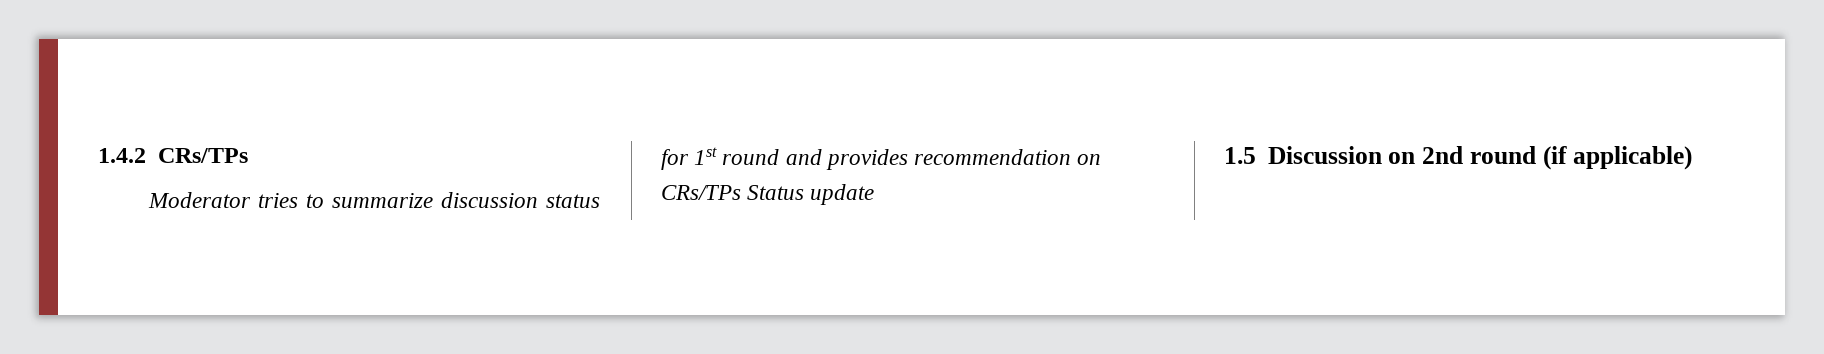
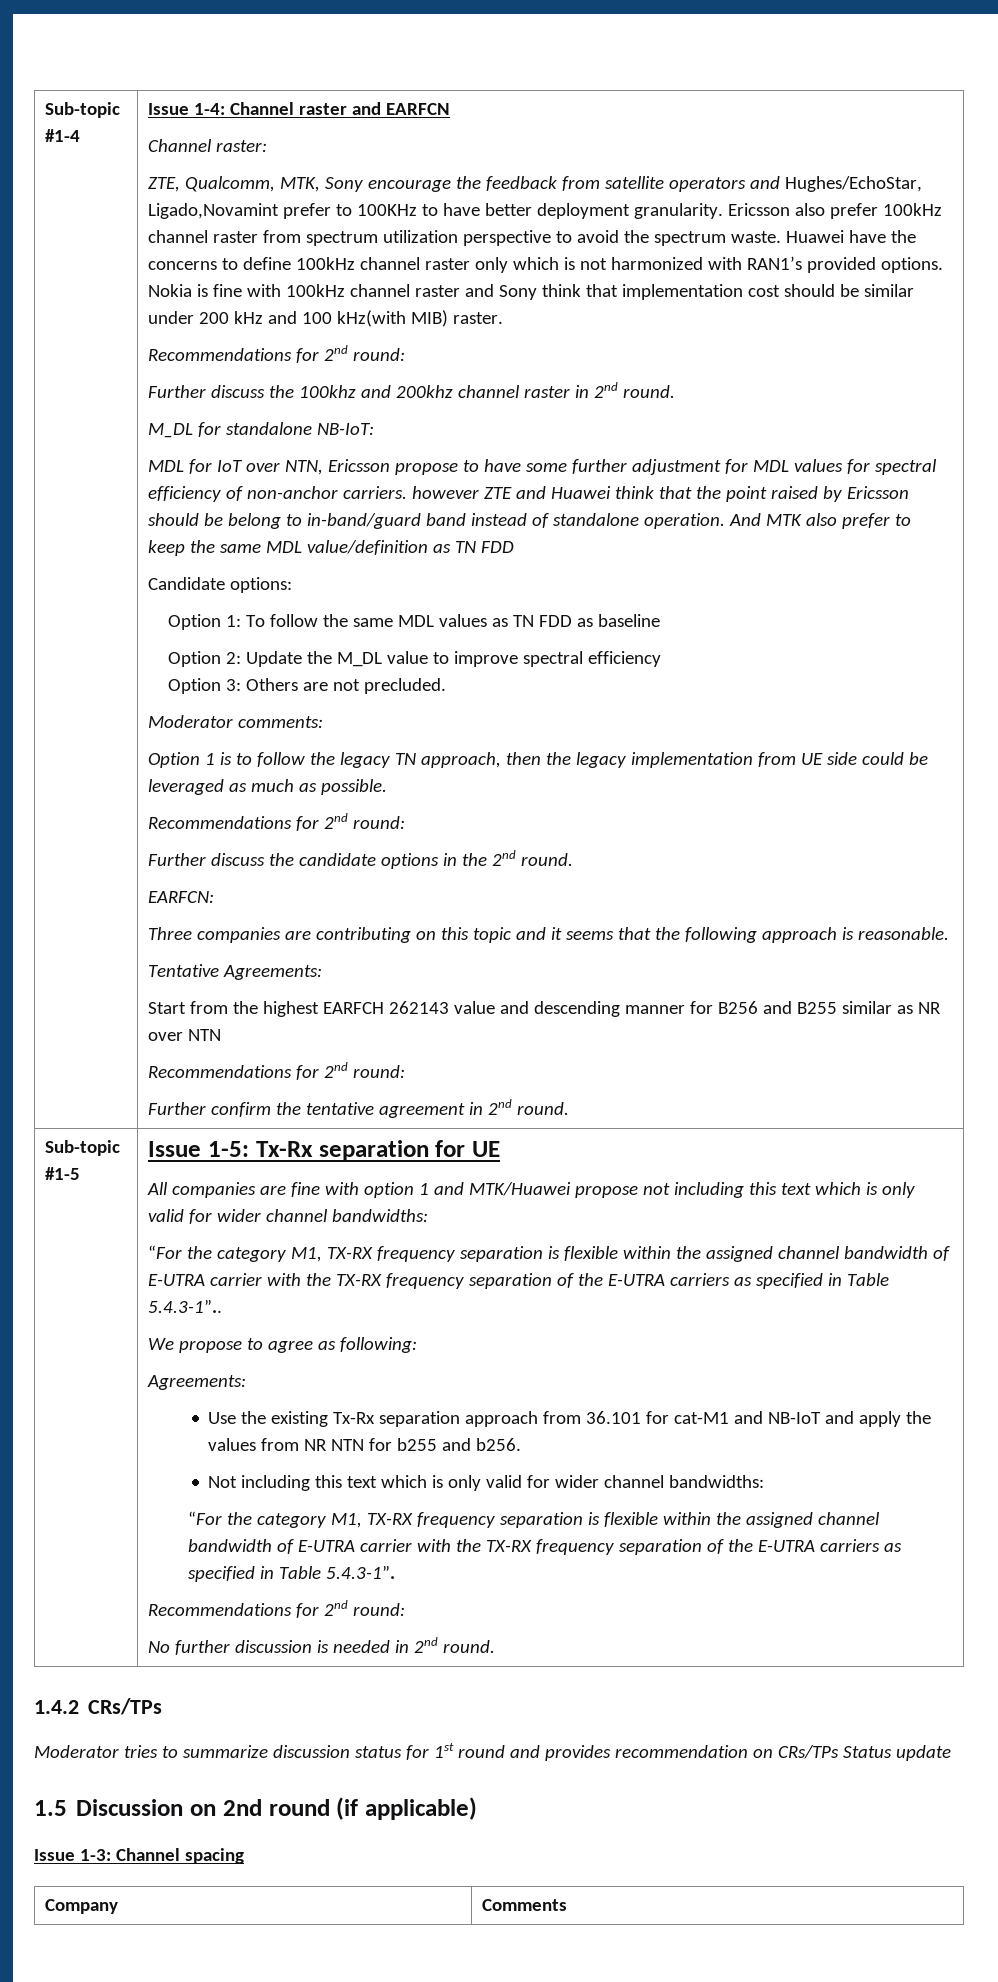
(98, 155) none -> [45,102,121,118] [45,129,81,142] [148,102,451,115] [148,139,268,152] [148,176,923,192] [148,203,943,219] [148,230,917,246] [148,256,944,273] [148,284,915,300] [148,310,504,327] [148,345,406,363] [148,382,676,398] [148,422,375,438] [148,459,938,475] [148,486,910,502] [148,513,912,529] [148,540,515,556] [148,577,293,593] [168,614,661,630] [168,651,662,667] [168,678,447,694] [148,715,324,728] [148,752,929,768] [148,779,388,795] [148,813,406,831] [148,850,574,869] [148,891,215,903] [148,927,950,943] [148,964,323,980] [148,1001,942,1017] [148,1029,222,1041] [148,1062,406,1080] [148,1099,570,1118] [45,1140,121,1156] [45,1167,81,1180] [148,1140,501,1161] [147,1182,916,1198] [148,1209,429,1224] [148,1245,951,1262] [148,1273,890,1289] [148,1299,223,1313] [148,1337,418,1353] [147,1375,247,1390] [208,1411,932,1427] [208,1438,522,1451] [208,1475,765,1491] [187,1511,880,1528] [187,1539,902,1555] [187,1565,395,1582] [148,1600,406,1618] [148,1637,496,1655] Sub-topic #1-4 | Issue 1-4: Channel raster and EARFCN // Channel raster: // ZTE, Qualcomm, MTK, Sony encourage the feedback from satellite operators and Hughes/EchoStar, Ligado,Novamint prefer to 100KHz to have better deployment granularity. Ericsson also prefer 100kHz channel raster from spectrum utilization perspective to avoid the spectrum waste. Huawei have the concerns to define 100kHz channel raster only which is not harmonized with RAN1’s provided options. Nokia is fine with 100kHz channel raster and Sony think that implementation cost should be similar under 200 kHz and 100 kHz(with MIB) raster. // Recommendations for 2nd round: // Further discuss the 100khz and 200khz channel raster in 2nd round. // M_DL for standalone NB-IoT: // MDL for IoT over NTN, Ericsson propose to have some further adjustment for MDL values for spectral efficiency of non-anchor carriers. however ZTE and Huawei think that the point raised by Ericsson should be belong to in-band/guard band instead of standalone operation. And MTK also prefer to keep the same MDL value/definition as TN FDD // Candidate options: // Option 1: To follow the same MDL values as TN FDD as baseline // Option 2: Update the M_DL value to improve spectral efficiency // Option 3: Others are not precluded. // Moderator comments: // Option 1 is to follow the legacy TN approach, then the legacy implementation from UE side could be leveraged as much as possible. // Recommendations for 2nd round: // Further discuss the candidate options in the 2nd round. // EARFCN: // Three companies are contributing on this topic and it seems that the following approach is reasonable. // Tentative Agreements: // Start from the highest EARFCH 262143 value and descending manner for B256 and B255 similar as NR over NTN // Recommendations for 2nd round: // Further confirm the tentative agreement in 2nd round. // Sub-topic #1-5 | Issue 1-5: Tx-Rx separation for UE // All companies are fine with option 1 and MTK/Huawei propose not including this text which is only valid for wider channel bandwidths: // “For the category M1, TX-RX frequency separation is flexible within the assigned channel bandwidth of E-UTRA carrier with the TX-RX frequency separation of the E-UTRA carriers as specified in Table 5.4.3-1”.. // We propose to agree as following: // Agreements: // Use the existing Tx-Rx separation approach from 36.101 for cat-M1 and NB-IoT and apply the values from NR NTN for b255 and b256. // Not including this text which is only valid for wider channel bandwidths: // “For the category M1, TX-RX frequency separation is flexible within the assigned channel bandwidth of E-UTRA carrier with the TX-RX frequency separation of the E-UTRA carriers as specified in Table 5.4.3-1”. // Recommendations for 2nd round: // No further discussion is needed in 2nd round. //
(1692, 158) none -> [34,1848,244,1864] [45,1899,119,1914] [482,1899,568,1911] // Issue 1-3: Channel spacing // Company | Comments

